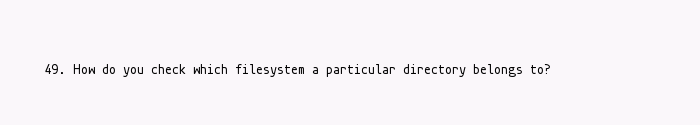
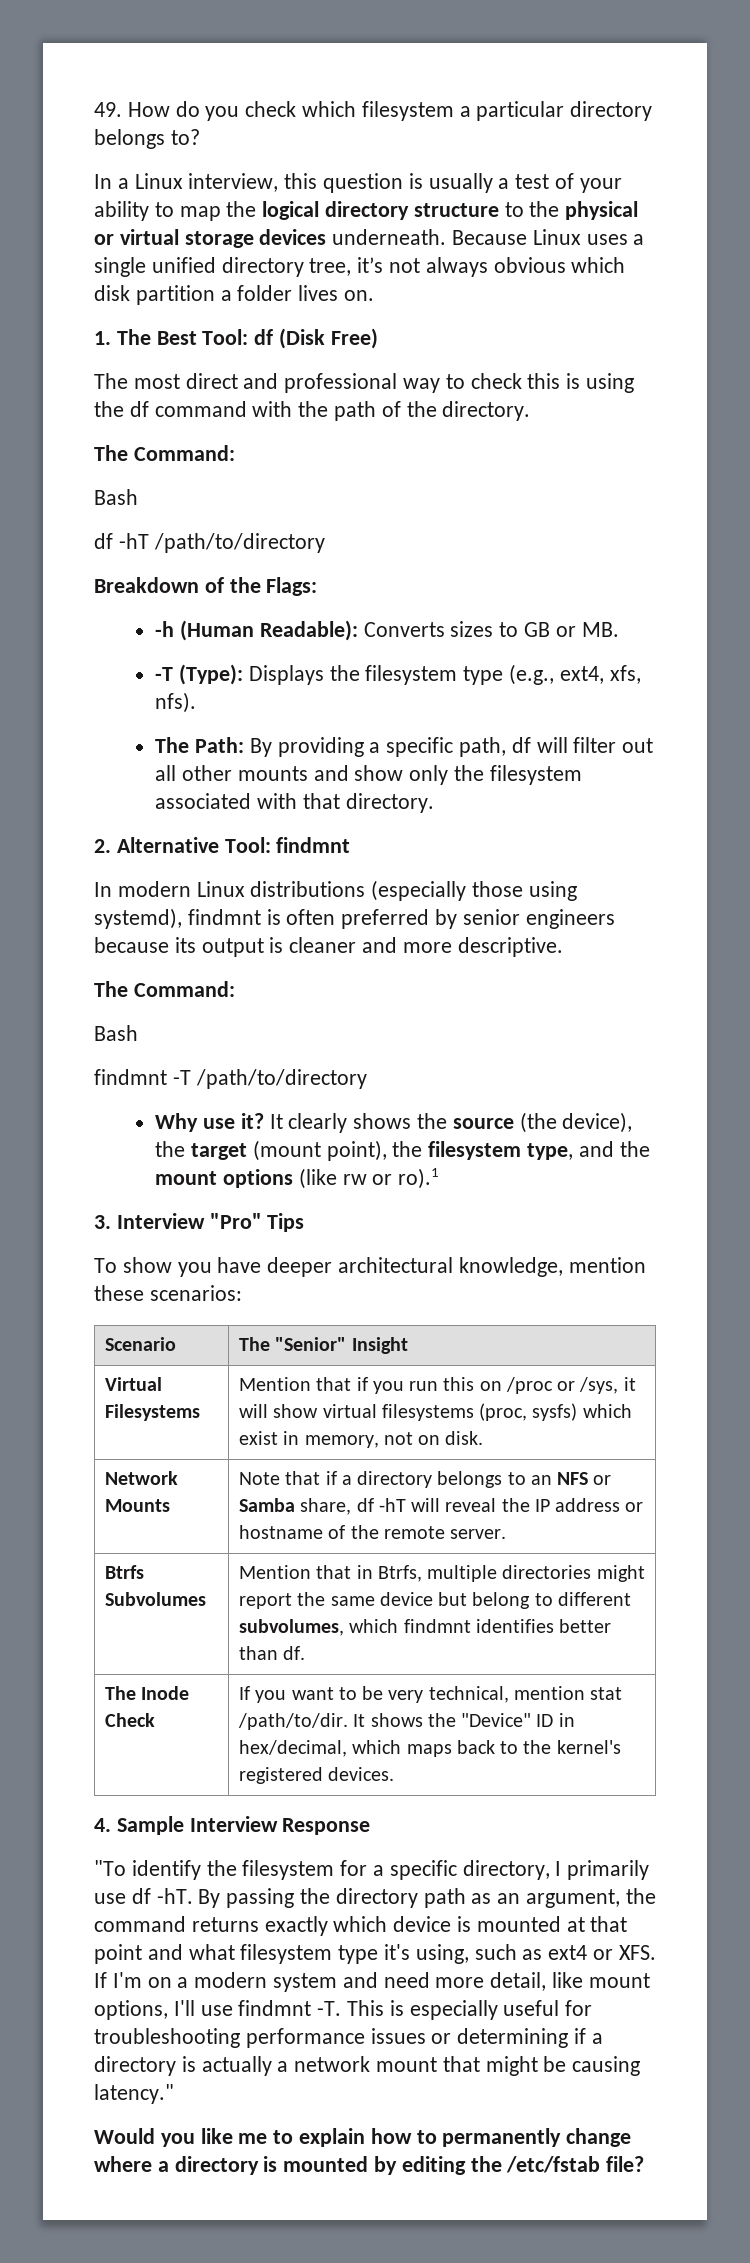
(551, 69) none -> [94,173,622,193] [94,201,639,221] [94,229,645,248] [94,257,626,277] [94,285,375,305] [94,328,378,349] [94,373,635,393] [94,401,531,421] [94,445,235,461] [94,489,138,505] [94,533,325,553] [94,577,318,596] [155,620,619,641] [155,664,641,685] [155,692,197,713] [155,737,654,757] [155,765,582,785] [155,793,434,813] [94,837,351,853] [94,880,577,901] [94,908,615,929] [94,937,563,957] [94,981,235,997] [94,1025,138,1041] [94,1069,367,1089] [155,1112,633,1133] [155,1140,650,1161] [155,1168,440,1189] [94,1213,305,1232] [94,1257,646,1277] [94,1285,242,1301] [105,1337,177,1351] [239,1337,408,1354] [105,1377,163,1391] [105,1404,201,1421] [239,1377,636,1394] [239,1403,632,1421] [239,1431,484,1448] [105,1471,179,1485] [105,1499,171,1512] [239,1471,612,1488] [239,1498,644,1515] [239,1525,507,1539] [105,1565,145,1579] [105,1592,207,1606] [239,1565,645,1582] [239,1592,631,1609] [239,1619,612,1636] [239,1646,306,1660] [105,1686,190,1700] [105,1713,156,1727] [239,1686,623,1703] [238,1713,575,1730] [239,1740,621,1757] [239,1767,395,1784] [94,1816,371,1835] [94,1860,650,1880] [94,1888,656,1908] [94,1916,628,1936] [94,1944,656,1964] [94,1972,650,1992] [94,2000,593,2020] [94,2028,603,2048] [94,2056,641,2076] [94,2084,174,2104] [94,2128,632,2147] [94,2156,645,2175] // In a Linux interview, this question is usually a test of your ability to map the logical directory structure to the physical or virtual storage devices underneath. Because Linux uses a single unified directory tree, it’s not always obvious which disk partition a folder lives on. // 1. The Best Tool: df (Disk Free) // The most direct and professional way to check this is using the df command with the path of the directory. // The Command: // Bash // df -hT /path/to/directory // Breakdown of the Flags: // -h (Human Readable): Converts sizes to GB or MB. // -T (Type): Displays the filesystem type (e.g., ext4, xfs, nfs). // The Path: By providing a specific path, df will filter out all other mounts and show only the filesystem associated with that directory. // 2. Alternative Tool: findmnt // In modern Linux distributions (especially those using systemd), findmnt is often preferred by senior engineers because its output is cleaner and more descriptive. // The Command: // Bash // findmnt -T /path/to/directory // Why use it? It clearly shows the source (the device), the target (mount point), the filesystem type, and the mount options (like rw or ro).1 // 3. Interview "Pro" Tips // To show you have deeper architectural knowledge, mention these scenarios: // Scenario | The "Senior" Insight // Virtual Filesystems | Mention that if you run this on /proc or /sys, it will show virtual filesystems (proc, sysfs) which exist in memory, not on disk. // Network Mounts | Note that if a directory belongs to an NFS or Samba share, df -hT will reveal the IP address or hostname of the remote server. // Btrfs Subvolumes | Mention that in Btrfs, multiple directories might report the same device but belong to different subvolumes, which findmnt identifies better than df. // The Inode Check | If you want to be very technical, mention stat /path/to/dir. It shows the "Device" ID in hex/decimal, which maps back to the kernel's registered devices. // 4. Sample Interview Response // "To identify the filesystem for a specific directory, I primarily use df -hT. By passing the directory path as an argument, the command returns exactly which device is mounted at that point and what filesystem type it's using, such as ext4 or XFS. If I'm on a modern system and need more detail, like mount options, I'll use findmnt -T. This is especially useful for troubleshooting performance issues or determining if a directory is actually a network mount that might be causing latency." // Would you like me to explain how to permanently change where a directory is mounted by editing the /etc/fstab file?

